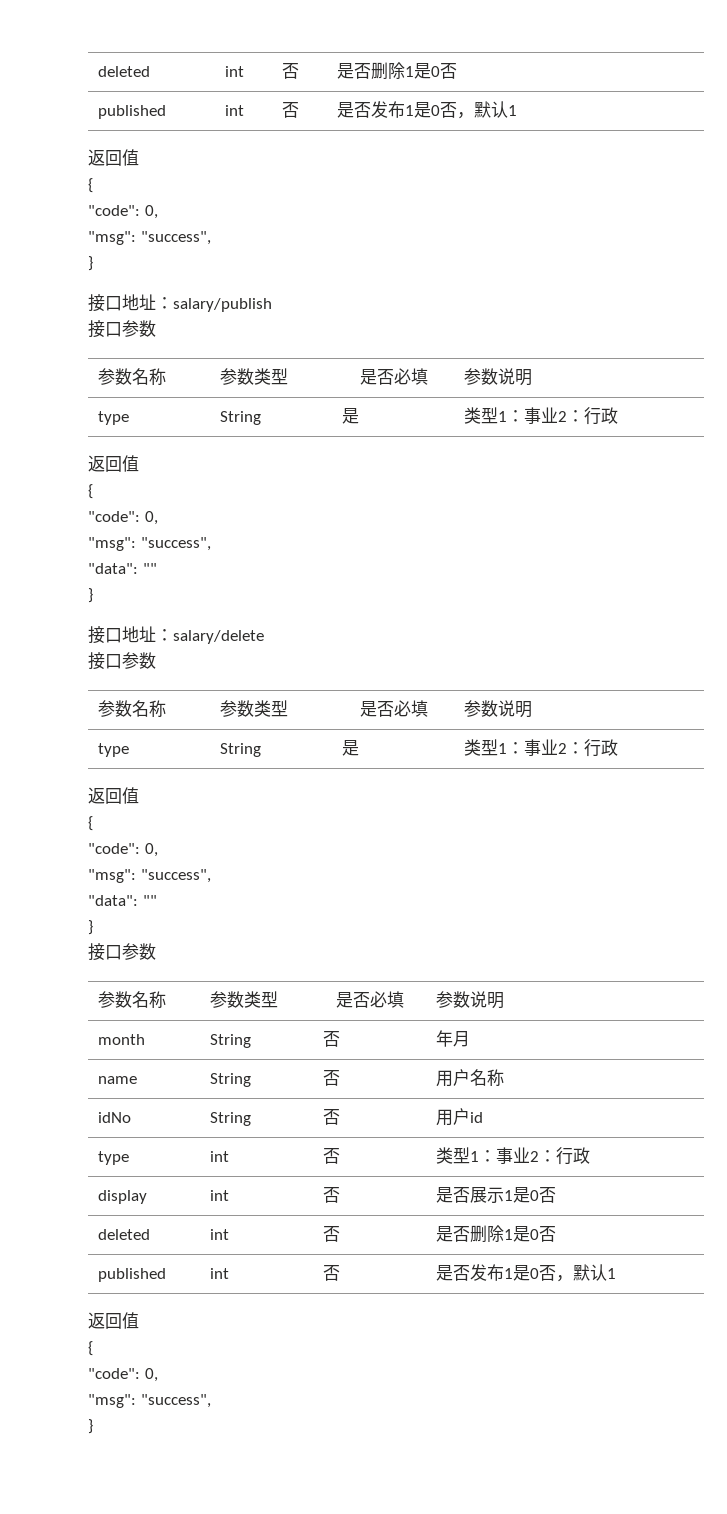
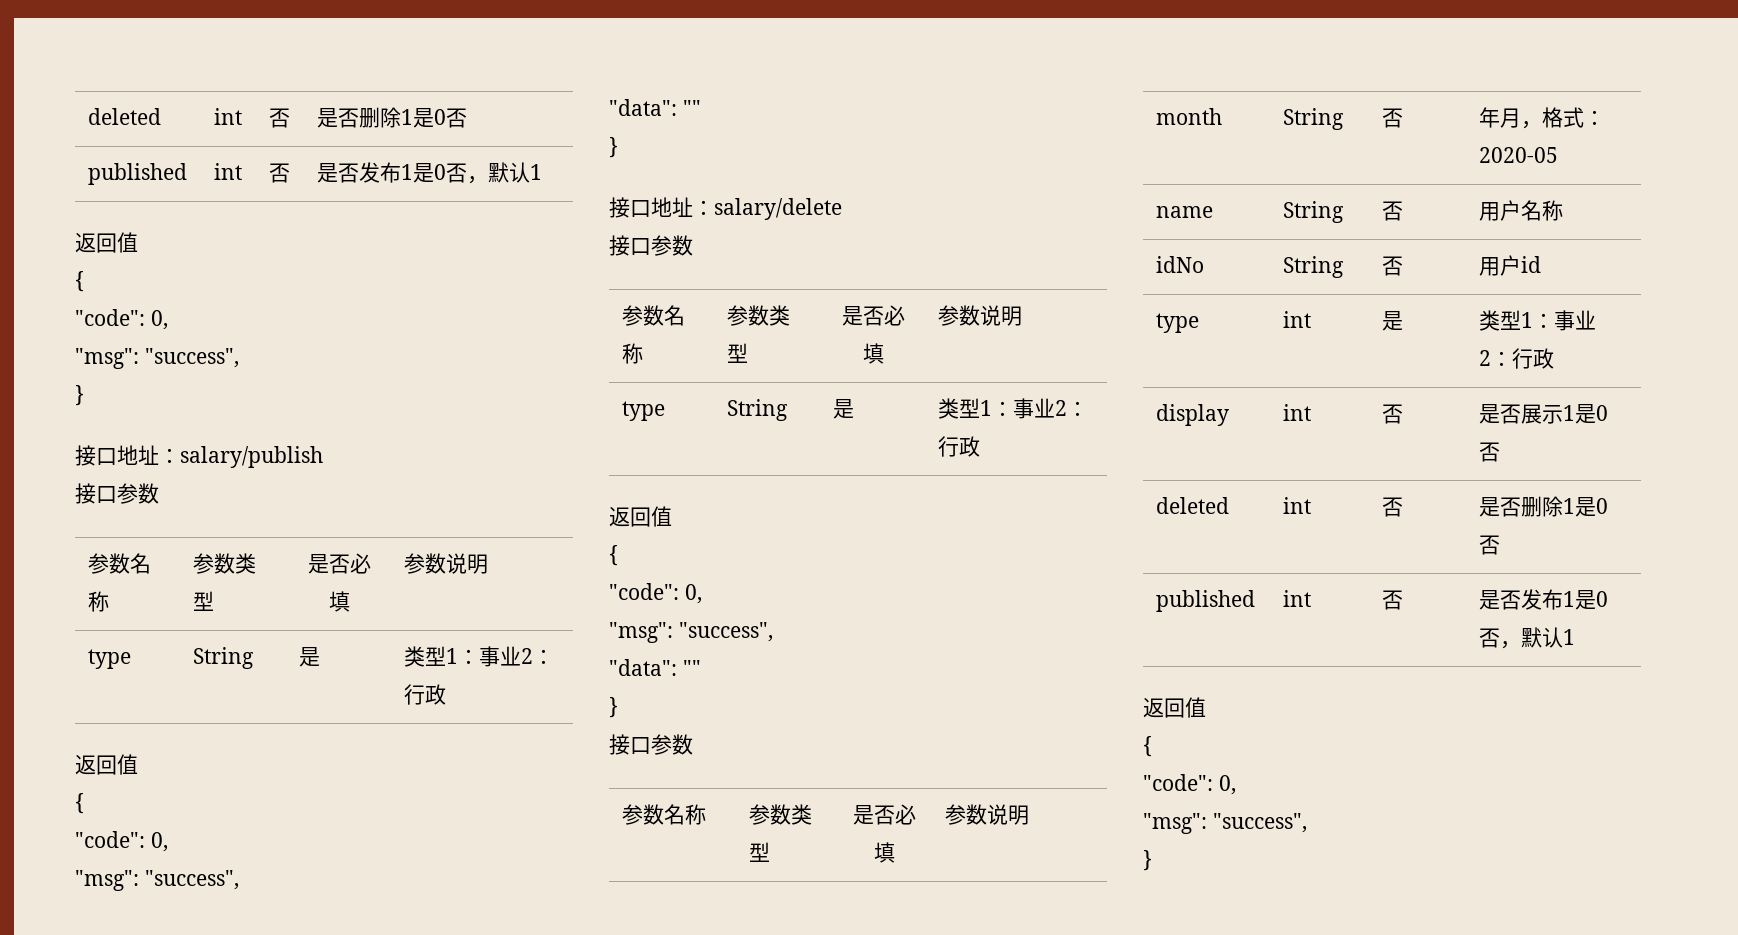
(470, 1039) none -> [1521,107,1606,129] [1479,147,1559,163] ，格式：2020-05
[322,1148,340,1164] 否 -> [1382,311,1404,331] 是

